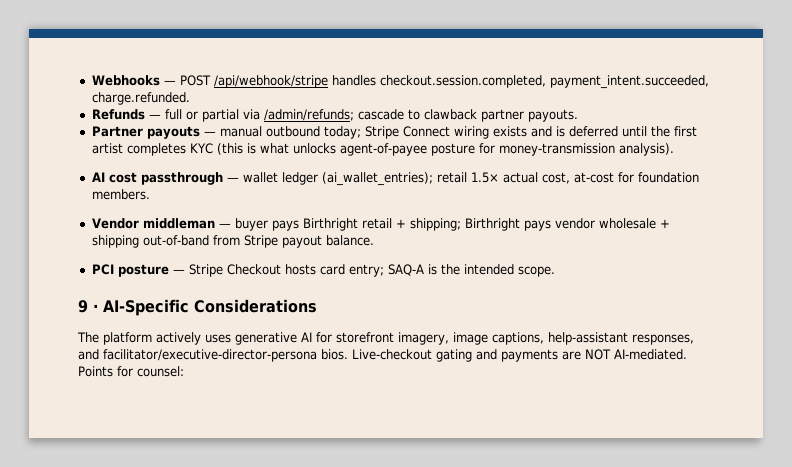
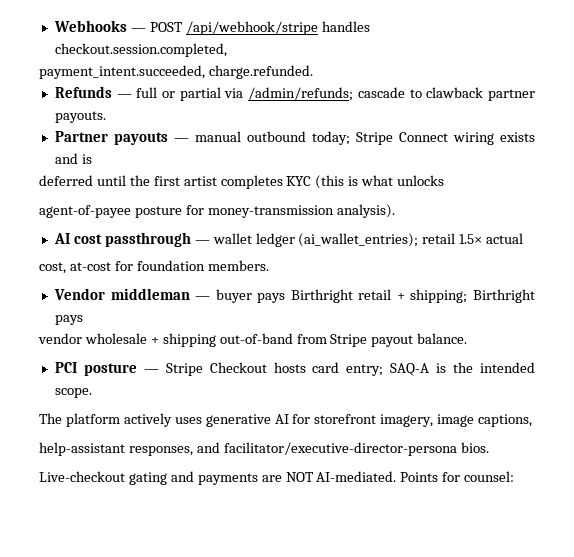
(546, 81) none -> (227, 50) //
(565, 131) none -> (92, 159) //
(336, 148) none -> (445, 180) //
(538, 177) none -> (524, 238) //
(551, 225) none -> (83, 320) //
[78,299,317,316] // 9 · AI-Specific Considerations -> (92, 393) none
(544, 338) none -> (533, 420) //
(348, 354) none -> (489, 447) //

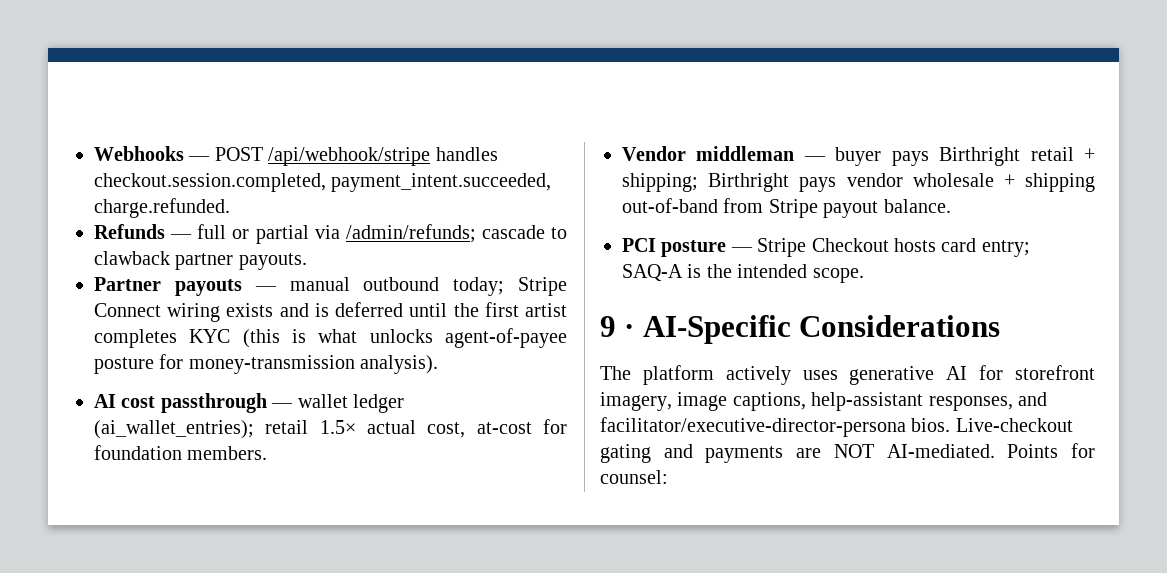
(227, 50) // -> (326, 182) none
(92, 159) // -> (329, 310) none
(445, 180) // -> (433, 336) none
(524, 238) // -> (416, 427) none
(83, 320) // -> (837, 184) none
(92, 393) none -> [600,315,1001,344] // 9 · AI-Specific Considerations
(533, 420) // -> (806, 401) none
(489, 447) // -> (951, 425) none

